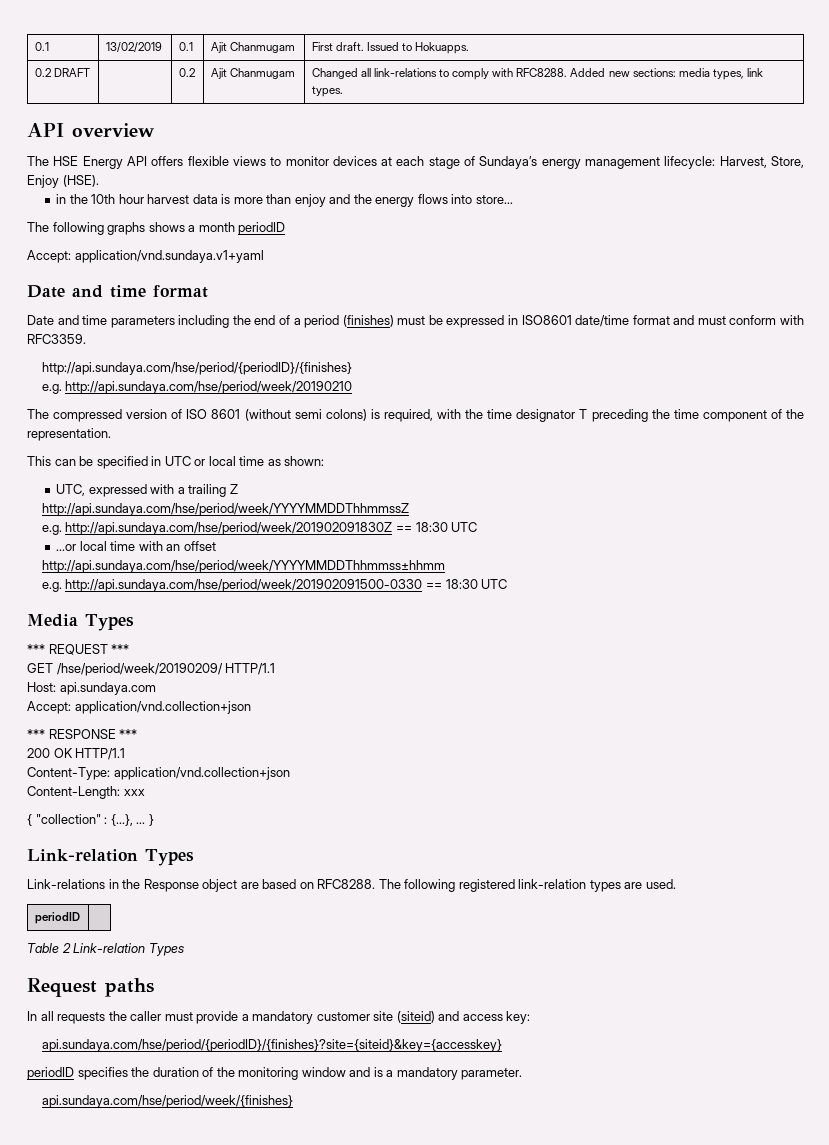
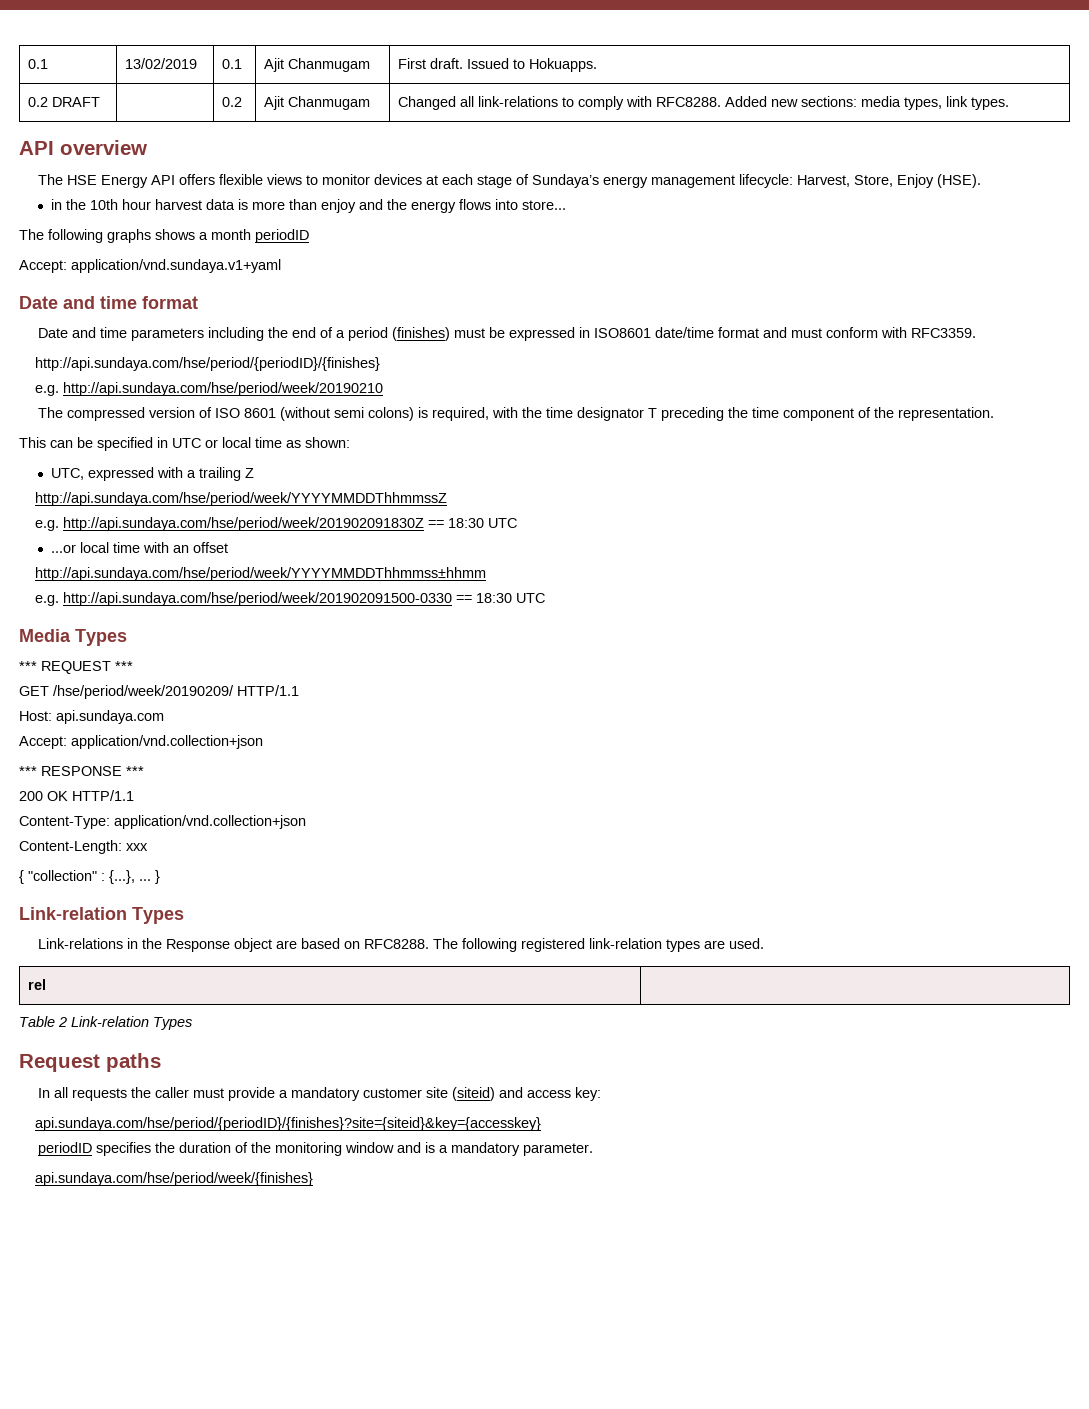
[34,912,80,924] periodID -> [28,979,47,990] rel

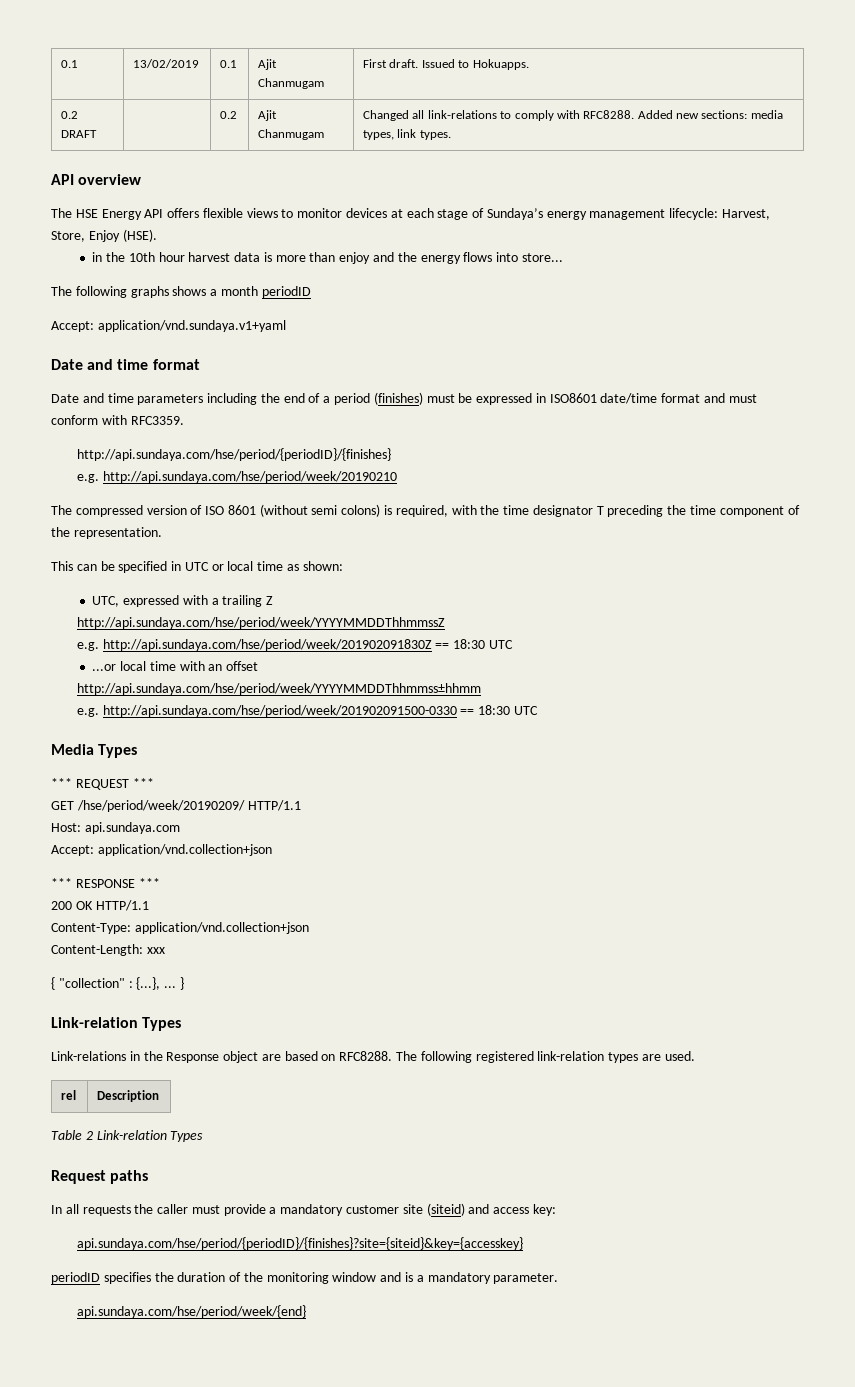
(47, 984) none -> [97,1090,160,1102] Description
[35,1172,314,1186] api.sundaya.com/hse/period/week/{finishes} -> [76,1305,306,1318] api.sundaya.com/hse/period/week/{end}

